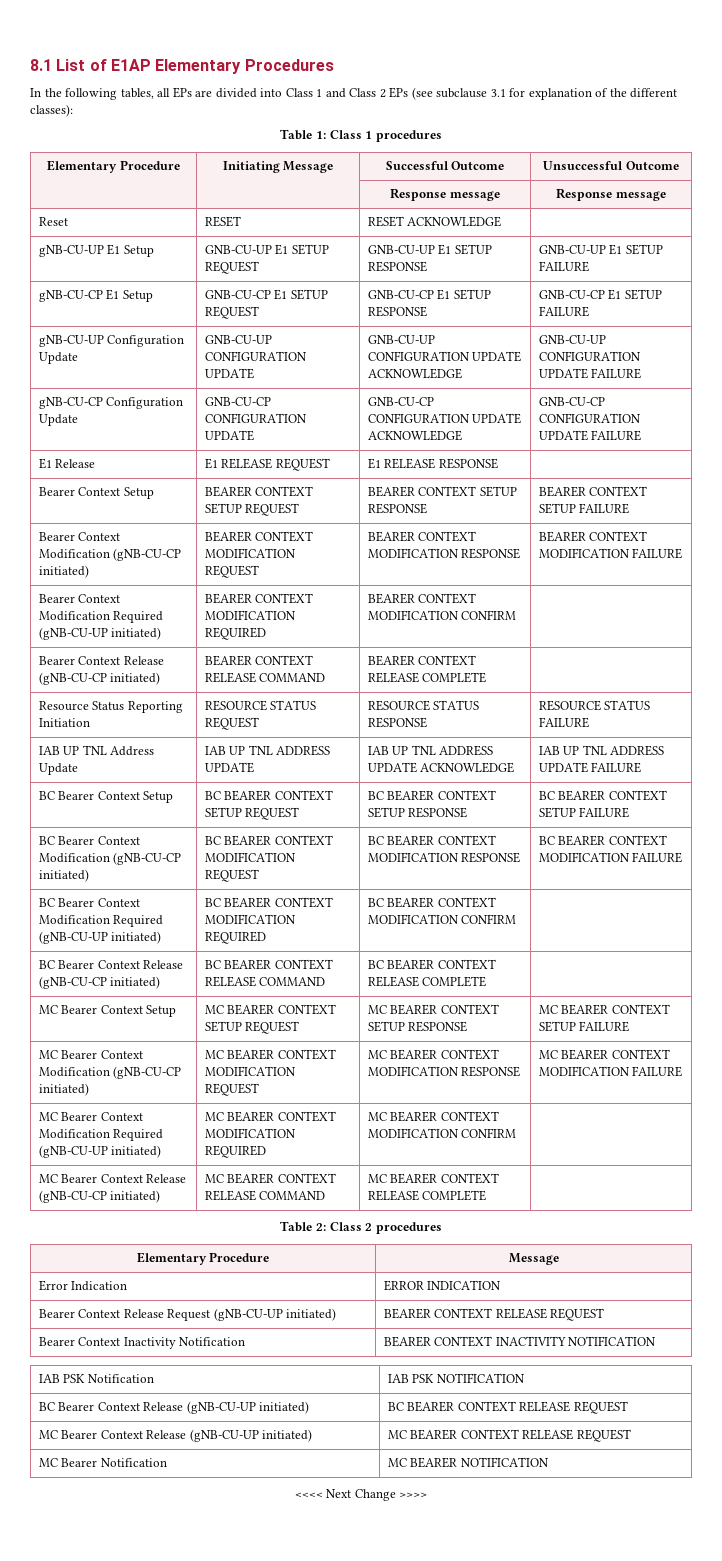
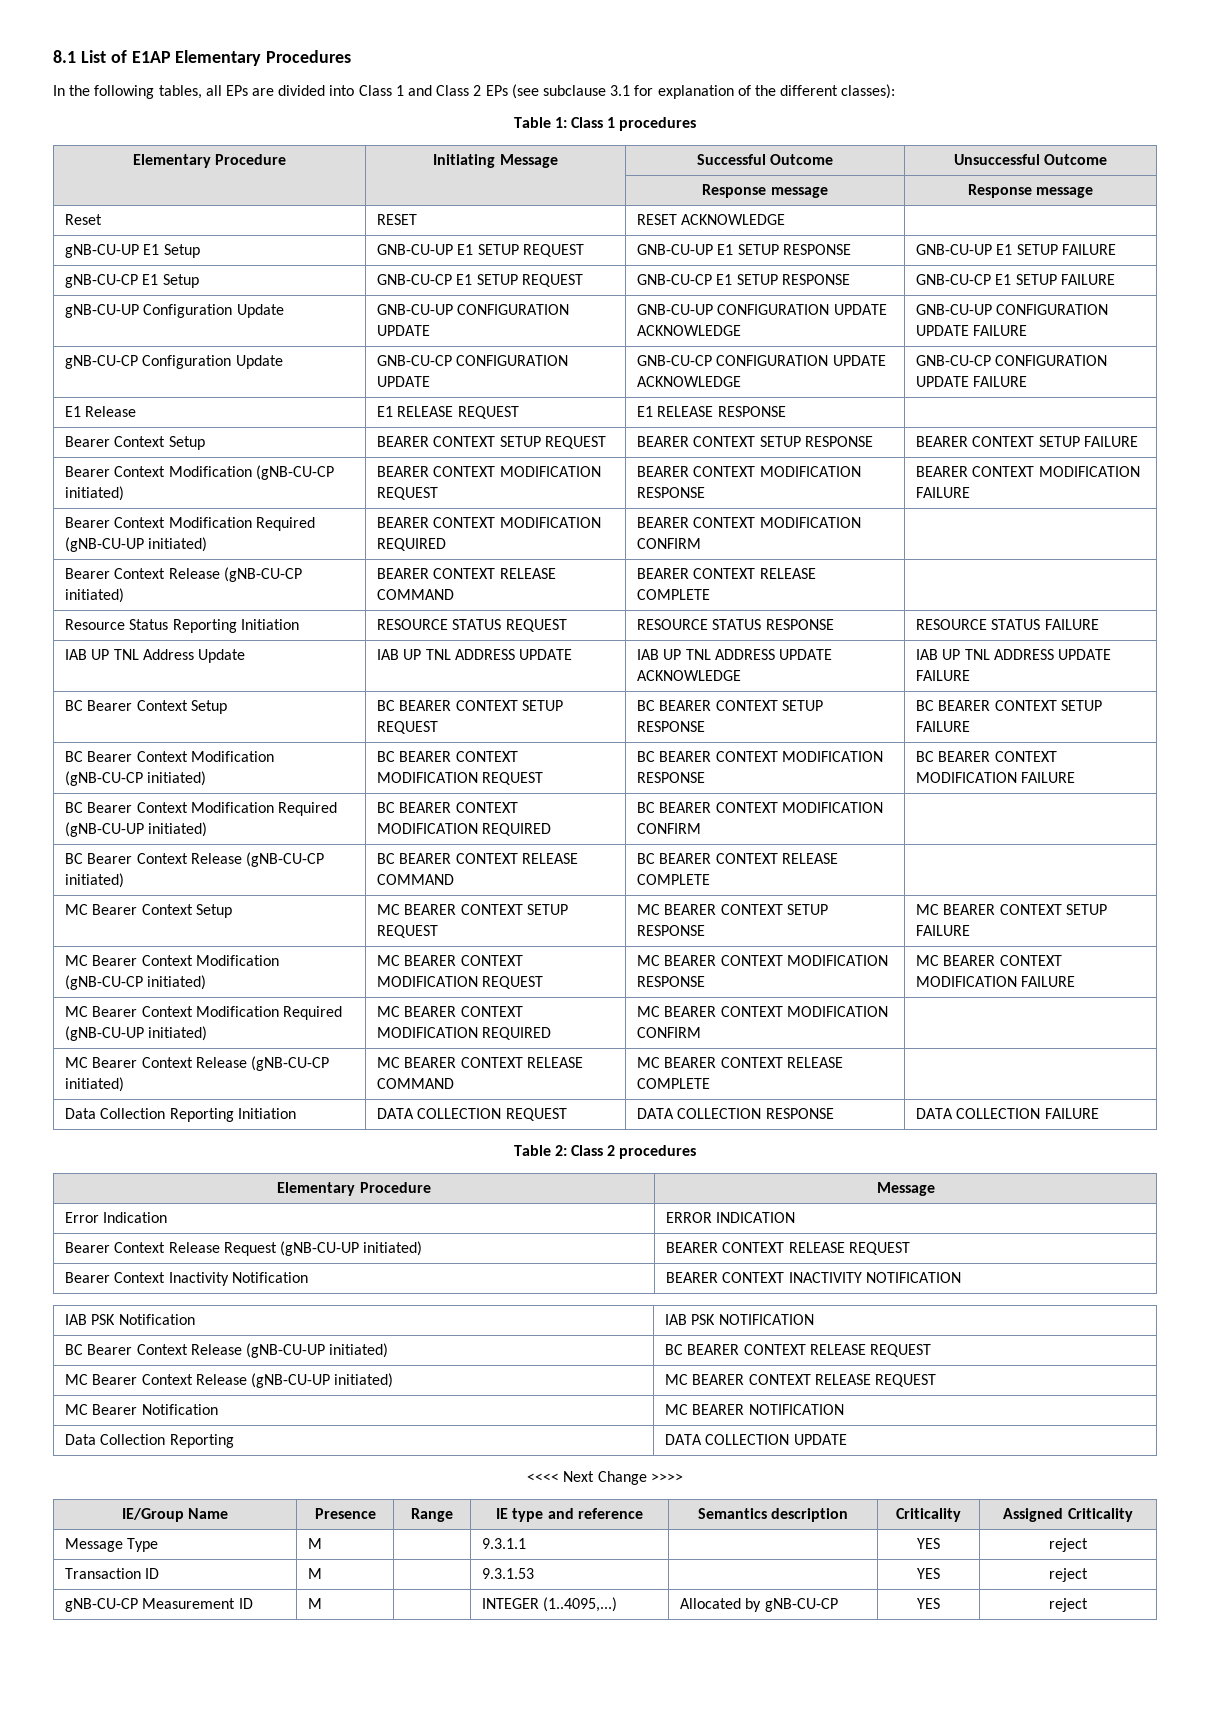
(487, 1195) none -> [65,1108,296,1122] [377,1108,567,1121] [637,1108,834,1119] [916,1108,1099,1119] // Data Collection Reporting Initiation | DATA COLLECTION REQUEST | DATA COLLECTION RESPONSE | DATA COLLECTION FAILURE
[294,1489,428,1501] // <<<< Next Change >>>> -> [65,1434,234,1448] [665,1434,847,1445] [527,1471,683,1485] [121,1508,229,1522] [314,1508,376,1519] [411,1508,453,1522] [496,1508,643,1522] [697,1508,849,1522] [896,1508,961,1522] [1003,1508,1133,1522] [65,1538,159,1552] [308,1538,323,1549] [482,1538,527,1549] [917,1538,940,1549] [1049,1538,1088,1552] [65,1568,160,1579] [308,1568,323,1579] [482,1568,535,1579] [917,1568,940,1579] [1049,1568,1088,1582] [65,1598,253,1612] [308,1598,323,1609] [482,1597,618,1612] [680,1598,838,1612] [917,1598,940,1609] [1049,1598,1088,1612] // Data Collection Reporting | DATA COLLECTION UPDATE // <<<< Next Change >>>> // IE/Group Name | Presence | Range | IE type and reference | Semantics description | Criticality | Assigned Criticality // Message Type | M | | 9.3.1.1 | | YES | reject // Transaction ID | M | | 9.3.1.53 | | YES | reject // gNB-CU-CP Measurement ID | M | | INTEGER (1..4095,...) | Allocated by gNB-CU-CP | YES | reject

